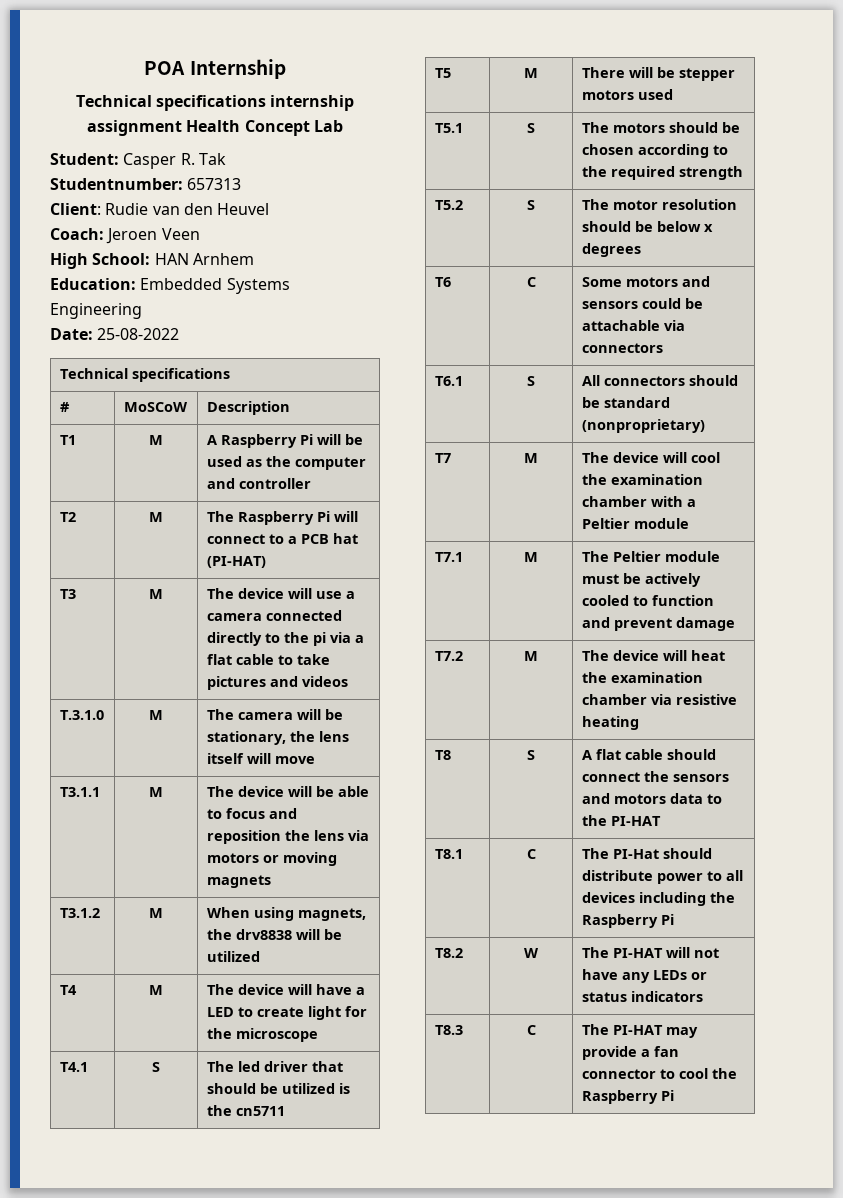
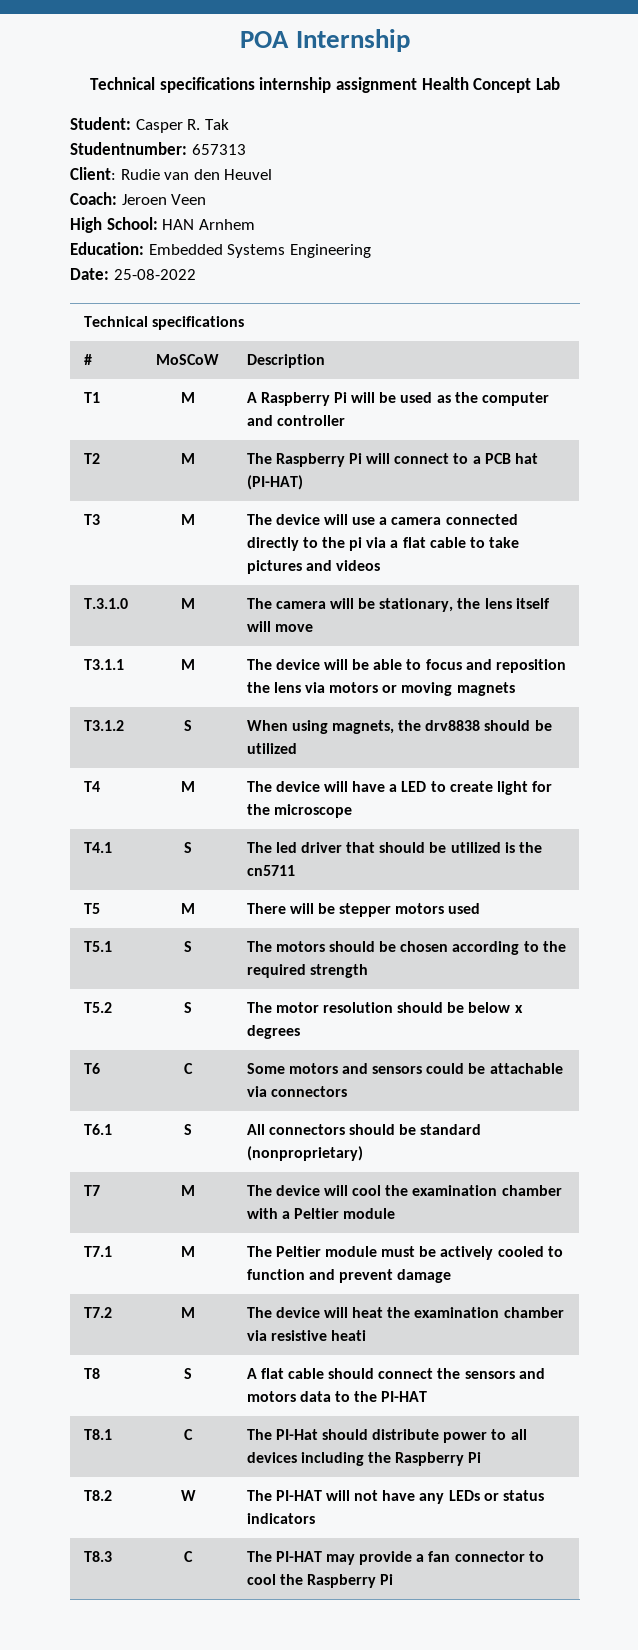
[149,908,163,918] M -> [184,720,192,731] S
[295,929,320,940] will -> [484,720,531,731] should
[581,716,639,730] heating -> [330,1330,366,1341] heati

